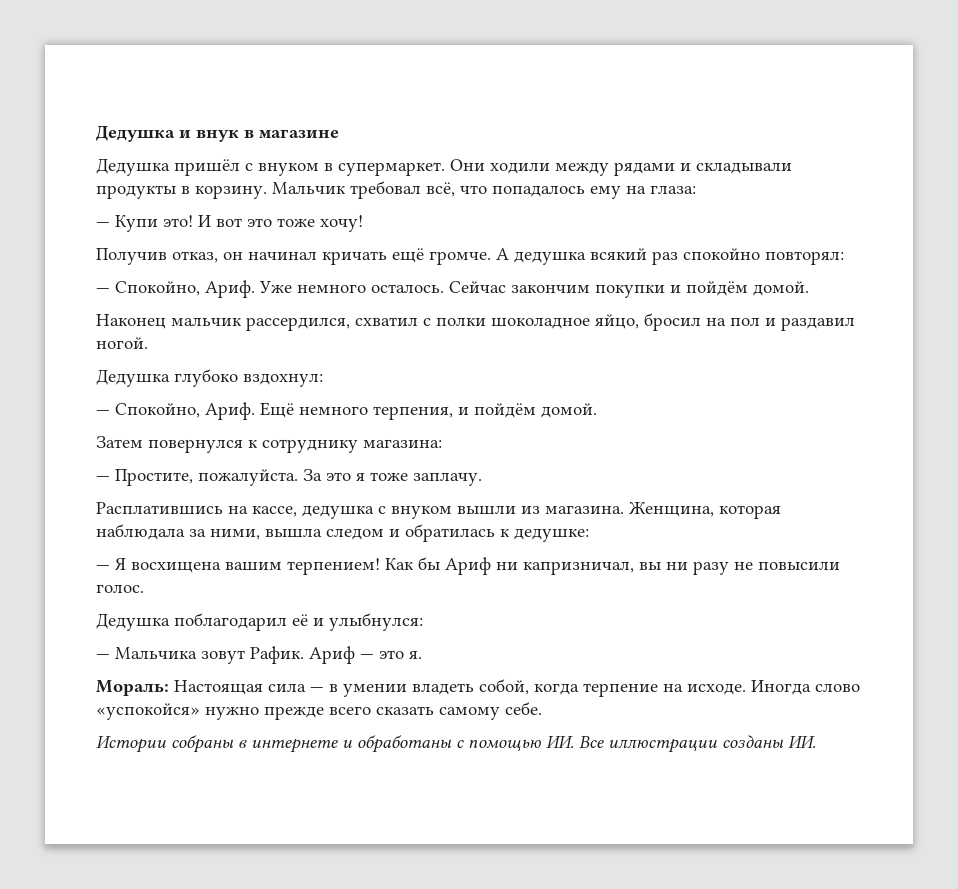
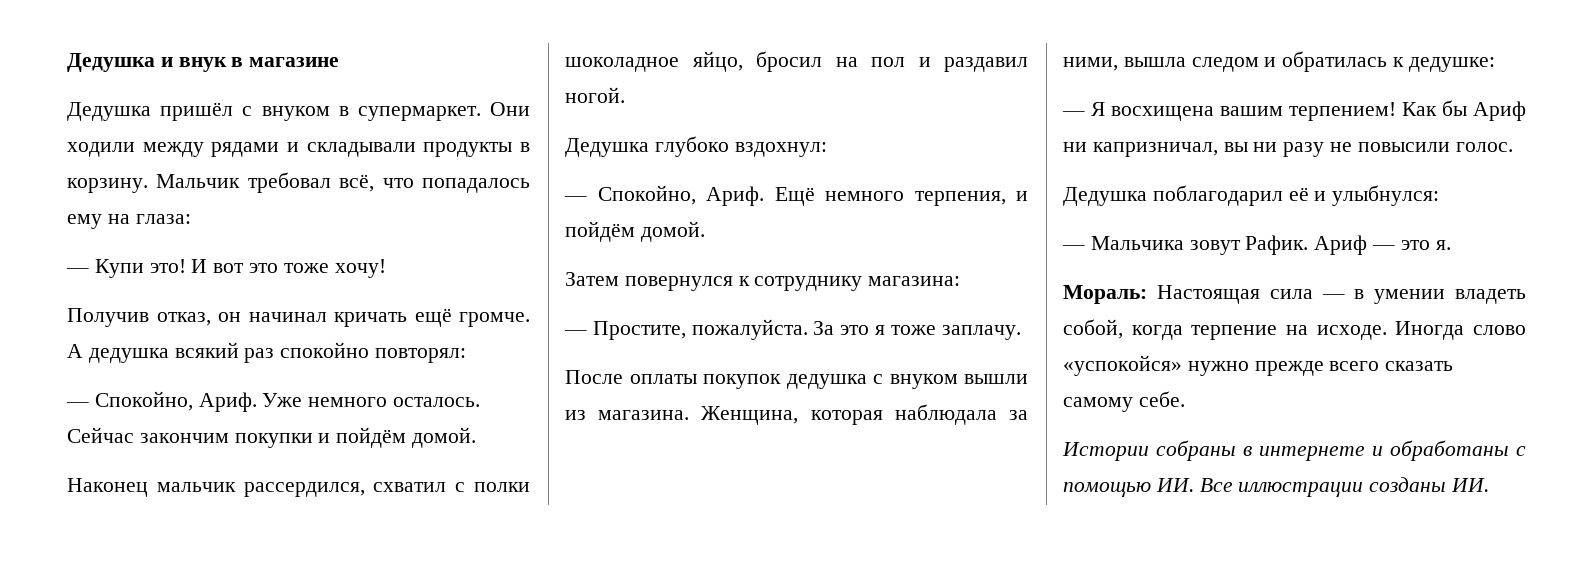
[96,502,297,517] Расплатившись на кассе, -> [565,370,781,389] После оплаты покупок

